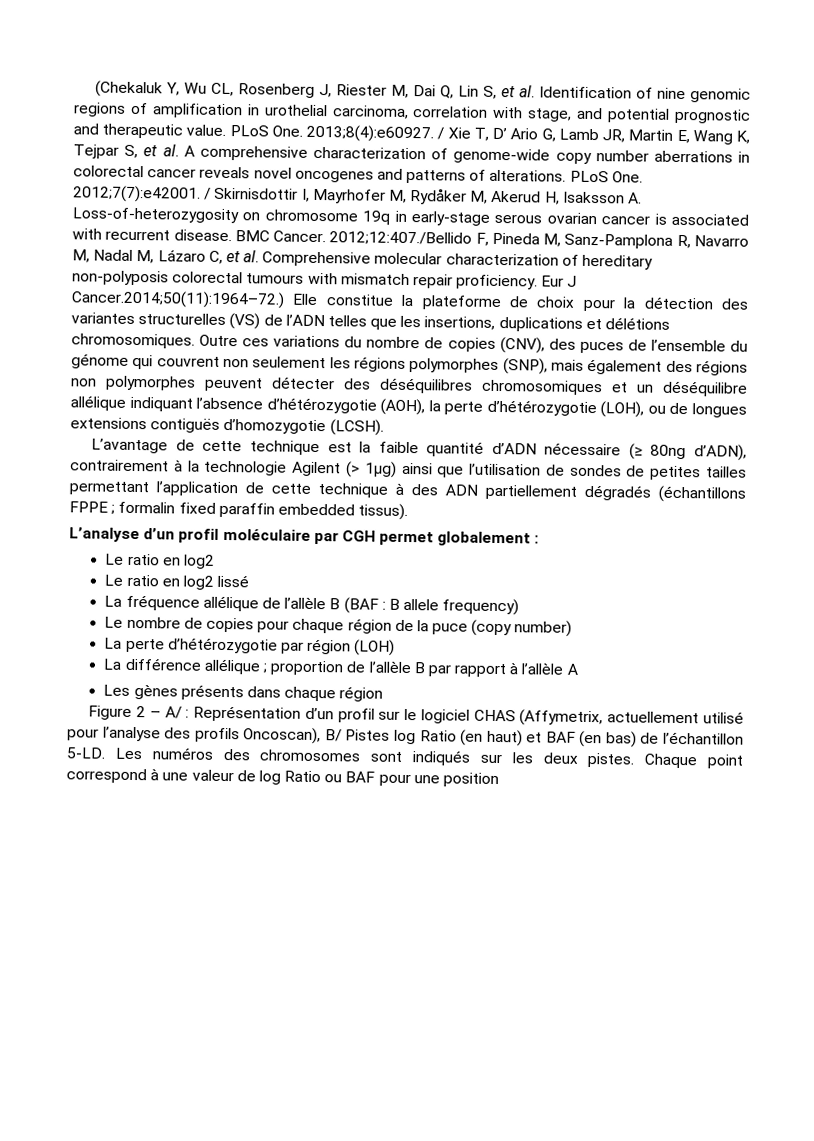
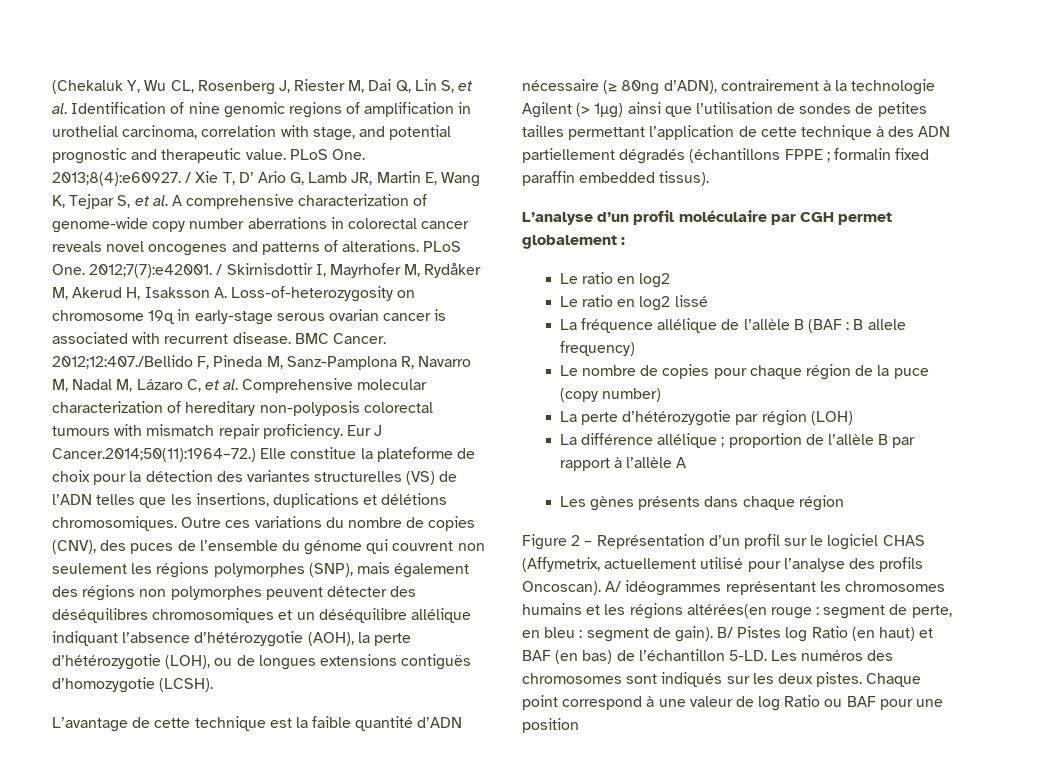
[164,706,190,719] A/ : -> (593, 543) none
[243,727,322,745] Oncoscan), -> [522,580,945,596] [522,603,952,619] [522,626,713,642] Oncoscan). A/ idéogrammes représentant les chromosomes humains et les régions altérées(en rouge : segment de perte, en bleu : segment de gain).

